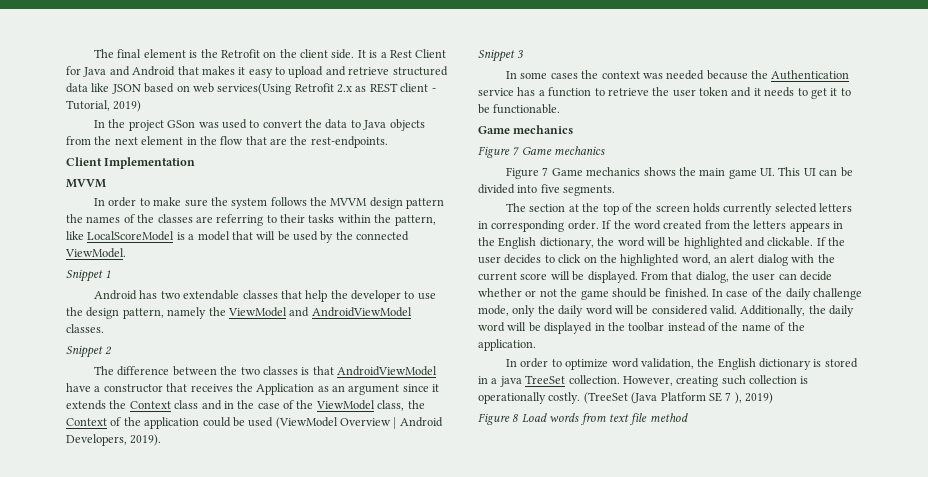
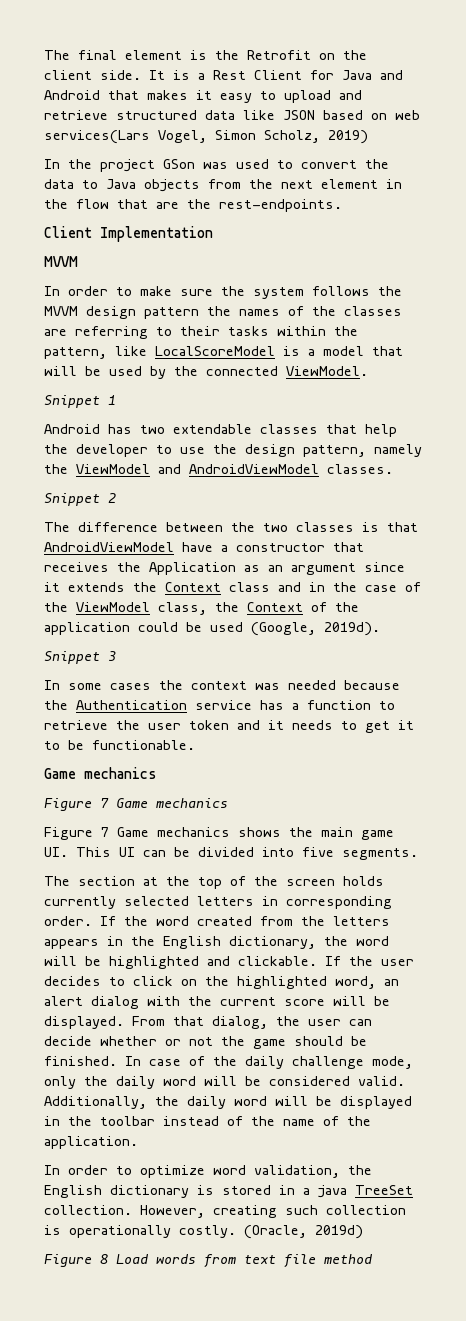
[217,83,436,95] [66,100,110,111] services(Using Retrofit 2.x as REST client - Tutorial, -> [44,130,320,144] services(Lars Vogel, Simon Scholz,
[275,417,443,429] [66,434,162,446] (ViewModel Overview | Android Developers, 2019). -> [251,622,380,636] (Google, 2019d).
[583,392,773,404] (TreeSet (Java Platform SE 7 ), 2019) -> [244,1225,363,1239] (Oracle, 2019d)

